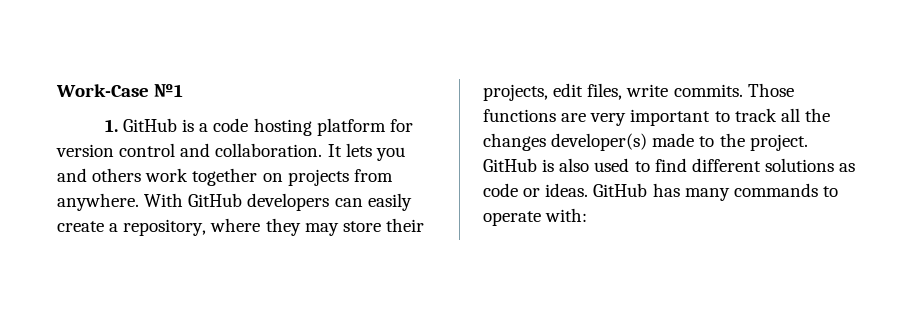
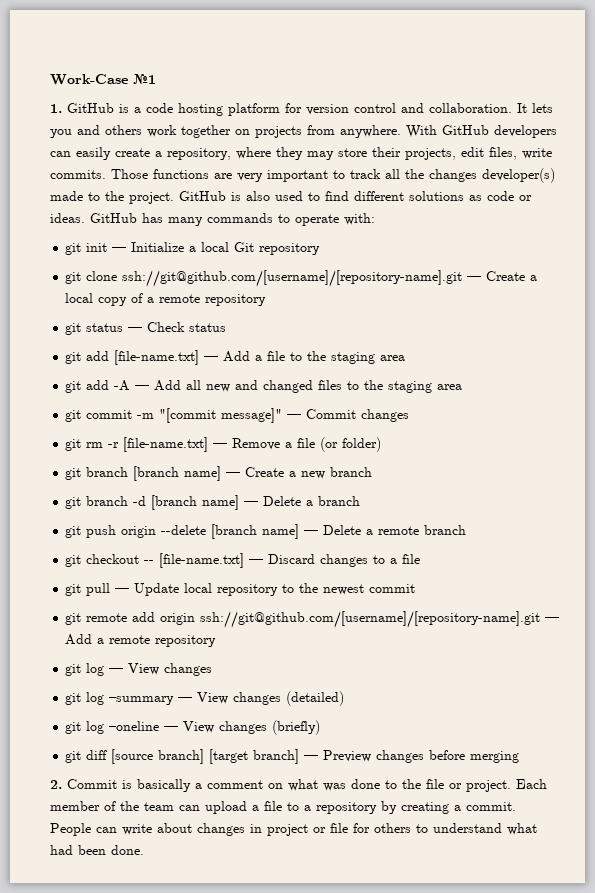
(588, 215) none -> [65,242,321,255] [65,270,538,287] [65,293,267,306] [65,322,227,335] [65,350,406,365] [65,380,463,393] [65,408,410,423] [65,437,382,452] [65,466,373,481] [65,495,361,510] [65,524,467,539] [65,553,421,568] [65,583,416,596] [65,611,560,628] [65,634,217,647] [65,663,213,676] [65,691,345,706] [65,720,321,735] [65,749,520,764] [50,779,547,792] [50,801,516,814] [50,823,537,836] [50,845,144,855] // git init — Initialize a local Git repository // git clone ssh://git@github.com/[username]/[repository-name].git — Create a local copy of a remote repository // git status — Check status // git add [file-name.txt] — Add a file to the staging area // git add -A — Add all new and changed files to the staging area // git commit -m "[commit message]" — Commit changes // git rm -r [file-name.txt] — Remove a file (or folder) // git branch [branch name] — Create a new branch // git branch -d [branch name] — Delete a branch // git push origin --delete [branch name] — Delete a remote branch // git checkout -- [file-name.txt] — Discard changes to a file // git pull — Update local repository to the newest commit // git remote add origin ssh://git@github.com/[username]/[repository-name].git — Add a remote repository // git log — View changes // git log –summary — View changes (detailed) // git log –oneline — View changes (briefly) // git diff [source branch] [target branch] — Preview changes before merging // 2. Commit is basically a comment on what was done to the file or project. Each member of the team can upload a file to a repository by creating a commit. People can write about changes in project or file for others to understand what had been done.

